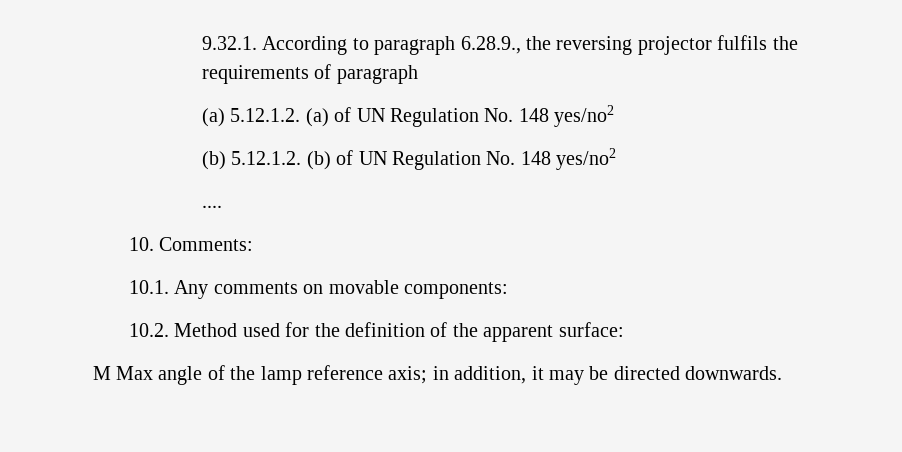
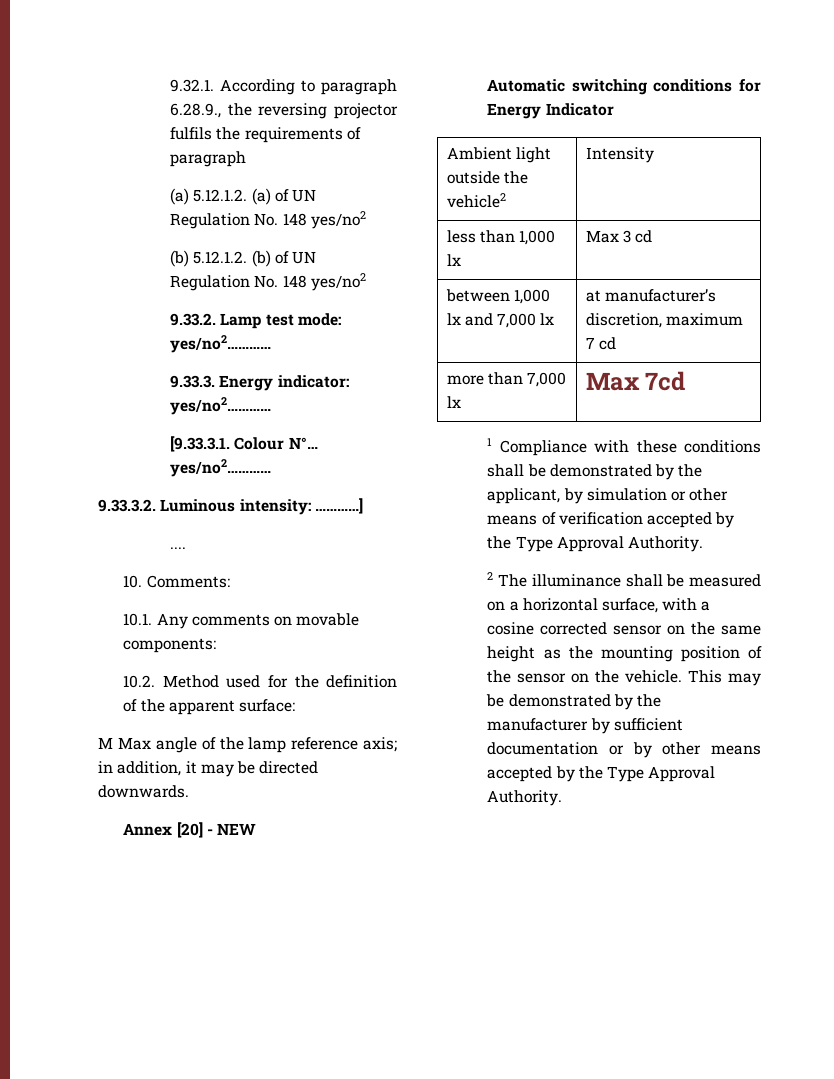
(617, 159) none -> [170,313,341,329] [170,335,272,353] [170,375,349,391] [170,397,272,415] [170,436,318,452] [170,459,272,477] [98,498,363,515] // 9.33.2. Lamp test mode: yes/no2………… // 9.33.3. Energy indicator: yes/no2………… // [9.33.3.1. Colour N°… yes/no2………… // 9.33.3.2. Luminous intensity: …………]
(783, 373) none -> [123,822,257,838] [487,79,761,95] [487,103,614,119] [446,147,551,163] [446,171,528,184] [446,193,506,208] [585,147,654,163] [446,230,555,245] [446,254,461,266] [585,230,652,243] [445,289,550,304] [446,313,555,328] [585,289,716,302] [585,313,743,328] [585,337,616,350] [446,372,566,387] [446,396,461,408] [585,371,685,391] [487,438,761,456] [487,464,703,480] [487,488,729,504] [487,512,735,528] [487,536,704,552] [487,572,761,587] [487,598,711,613] [487,622,761,635] [487,646,762,662] [487,670,761,686] [486,694,662,710] [487,718,683,734] [487,742,761,758] [487,766,716,782] [487,790,563,806] // Annex [20] - NEW // Automatic switching conditions for Energy Indicator // Ambient light outside the vehicle2 | Intensity // less than 1,000 lx | Max 3 cd // between 1,000 lx and 7,000 lx | at manufacturer’s discretion, maximum 7 cd // more than 7,000 lx | Max 7cd // 1 Compliance with these conditions shall be demonstrated by the applicant, by simulation or other means of verification accepted by the Type Approval Authority. // 2 The illuminance shall be measured on a horizontal surface, with a cosine corrected sensor on the same height as the mounting position of the sensor on the vehicle. This may be demonstrated by the manufacturer by sufficient documentation or by other means accepted by the Type Approval Authority.

